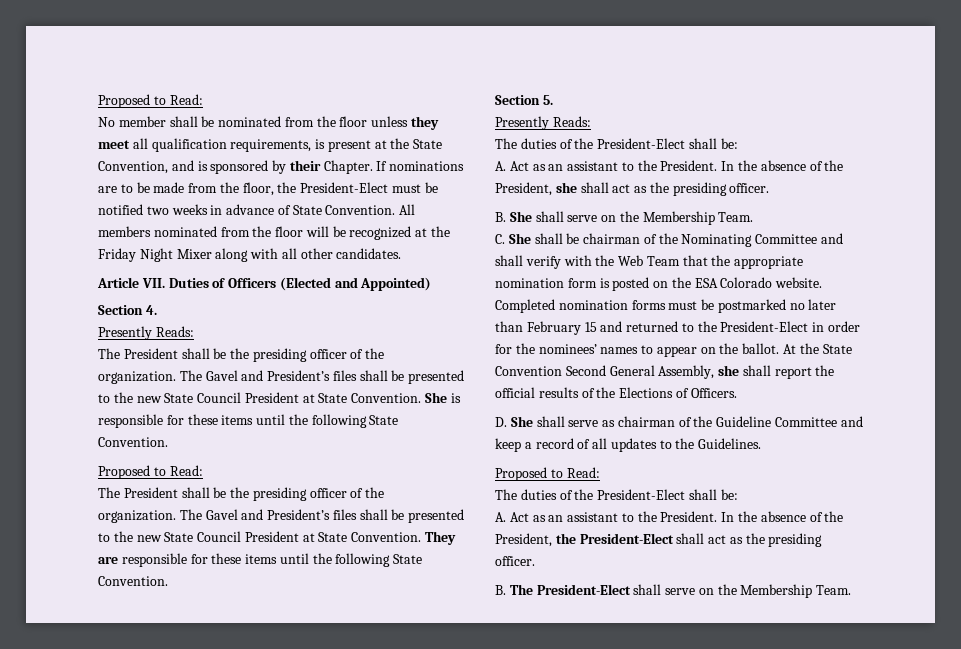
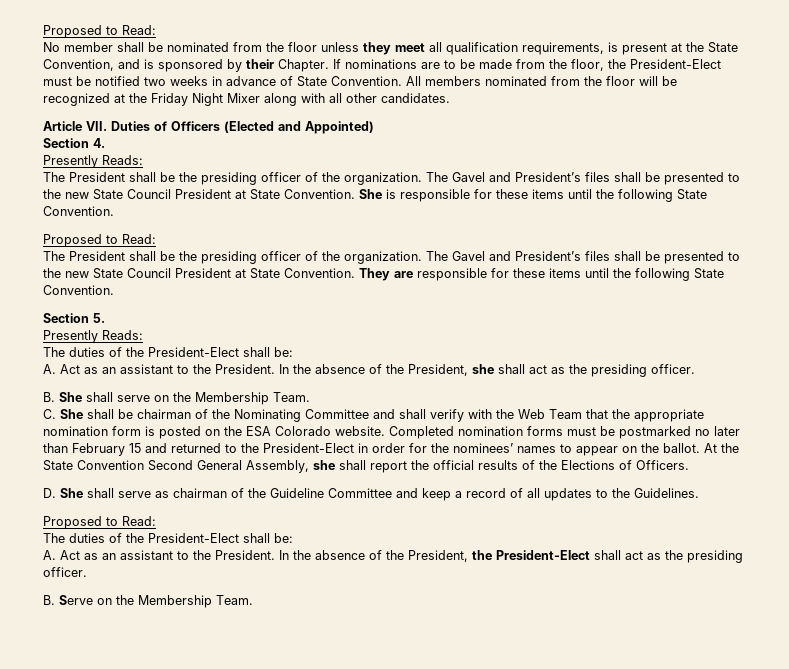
[509,584,696,595] The President-Elect shall serve -> [59,595,93,605] Serve

